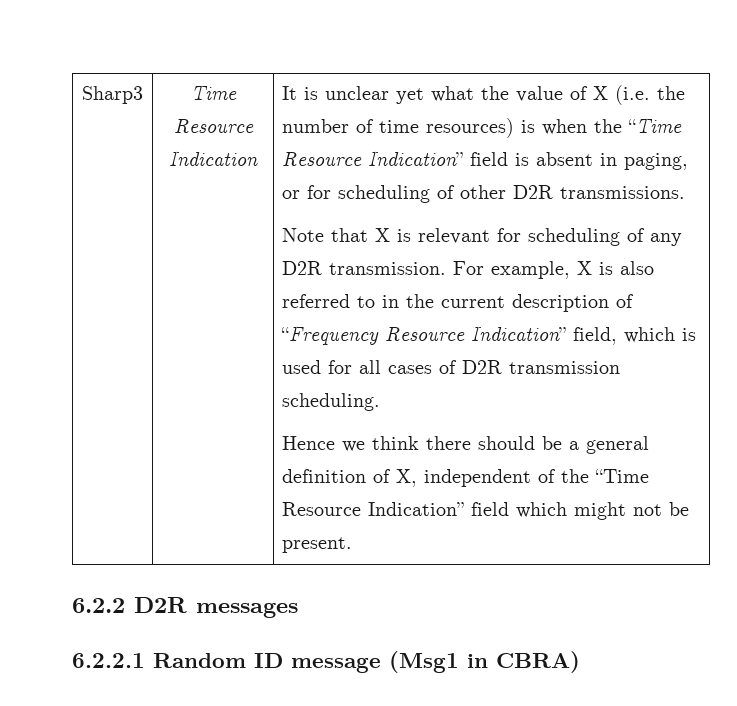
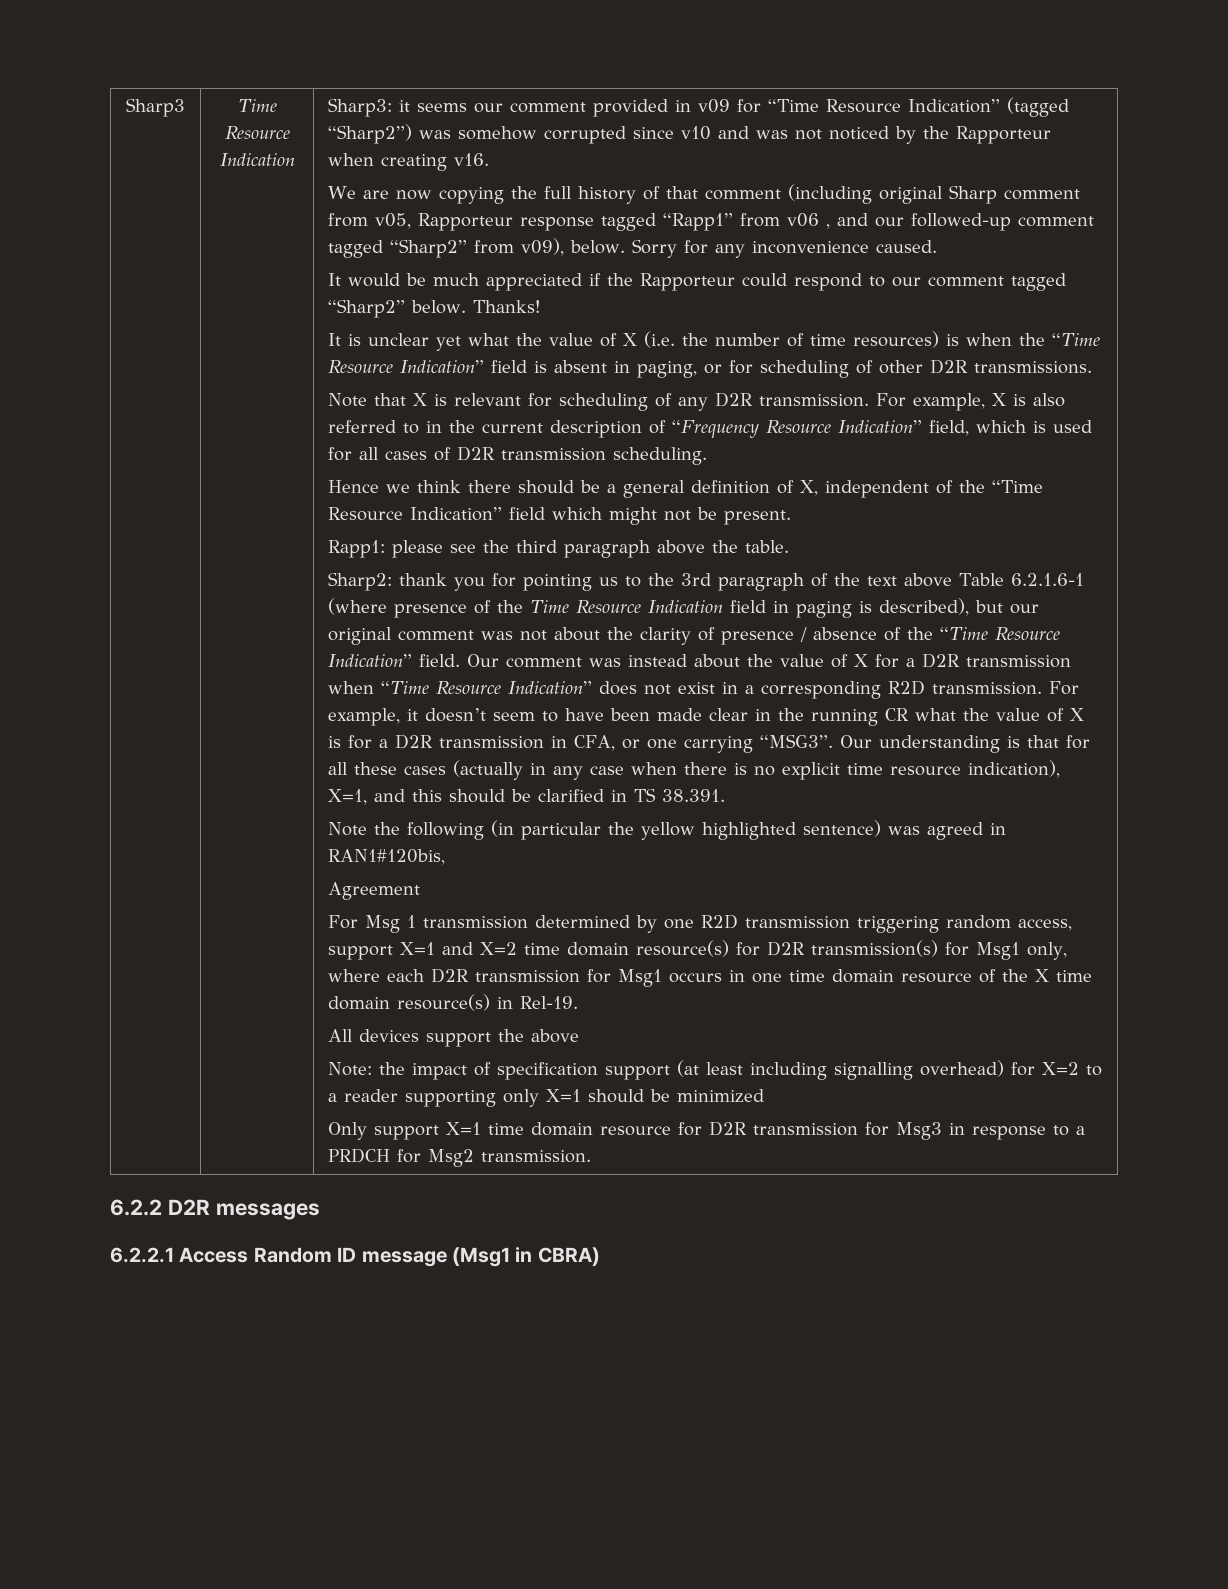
(258, 158) none -> [328,97,1070,117] [328,124,1052,144] [328,153,490,171] [328,184,1081,204] [328,213,1095,231] [328,238,938,258] [328,273,1067,291] [328,299,541,318] Sharp3: it seems our comment provided in v09 for “Time Resource Indication” (tagged “Sharp2”) was somehow corrupted since v10 and was not noticed by the Rapporteur when creating v16. // We are now copying the full history of that comment (including original Sharp comment from v05, Rapporteur response tagged “Rapp1” from v06 , and our followed-up comment tagged “Sharp2” from v09), below. Sorry for any inconvenience caused. // It would be much appreciated if the Rapporteur could respond to our comment tagged “Sharp2” below. Thanks! //
(353, 545) none -> [328,540,790,558] [328,572,1085,591] [328,598,1040,618] [328,627,1061,645] [328,653,1072,668] [328,680,1080,699] [328,708,1085,726] [328,734,1091,753] [328,760,1061,780] [328,788,726,805] [328,820,1007,840] [328,849,446,865] [328,882,421,900] [328,914,1073,933] [328,940,1068,960] [328,968,1093,987] [328,994,579,1011] [328,1029,580,1047] [328,1060,1103,1080] [328,1089,765,1107] [328,1121,1086,1140] [328,1148,592,1167] // Rapp1: please see the third paragraph above the table. // Sharp2: thank you for pointing us to the 3rd paragraph of the text above Table 6.2.1.6-1 (where presence of the Time Resource Indication field in paging is described), but our original comment was not about the clarity of presence / absence of the “Time Resource Indication” field. Our comment was instead about the value of X for a D2R transmission when “Time Resource Indication” does not exist in a corresponding R2D transmission. For example, it doesn’t seem to have been made clear in the running CR what the value of X is for a D2R transmission in CFA, or one carrying “MSG3”. Our understanding is that for all these cases (actually in any case when there is no explicit time resource indication), X=1, and this should be clarified in TS 38.391. // Note the following (in particular the yellow highlighted sentence) was agreed in RAN1#120bis, // Agreement // For Msg 1 transmission determined by one R2D transmission triggering random access, support X=1 and X=2 time domain resource(s) for D2R transmission(s) for Msg1 only, where each D2R transmission for Msg1 occurs in one time domain resource of the X time domain resource(s) in Rel-19. // All devices support the above // Note: the impact of specification support (at least including signalling overhead) for X=2 to a reader supporting only X=1 should be minimized // Only support X=1 time domain resource for D2R transmission for Msg3 in response to a PRDCH for Msg2 transmission.
(145, 660) none -> [179,1247,249,1263] Access

